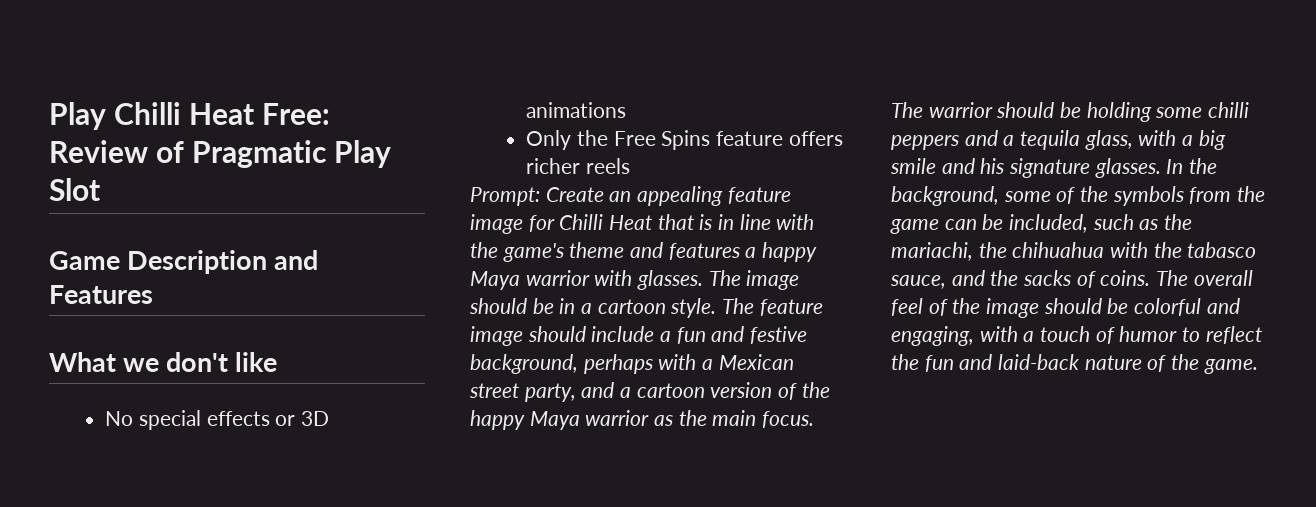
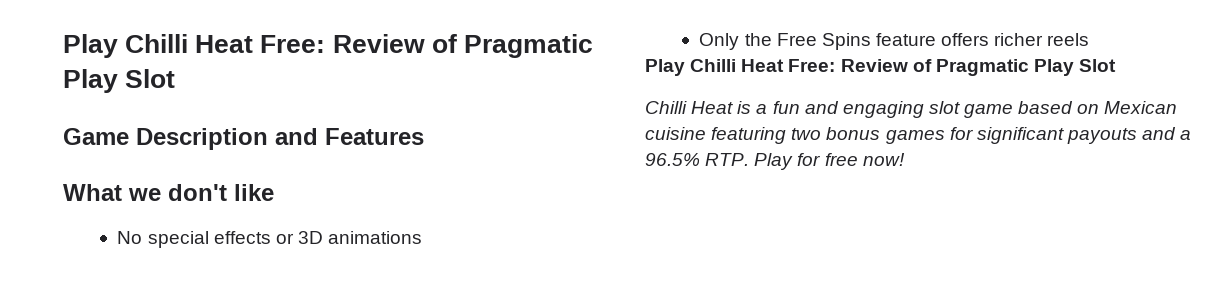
[470,186,791,206] [470,214,815,234] [470,242,818,262] [470,270,800,290] [469,298,823,318] [470,326,808,346] [470,354,794,374] [469,382,830,402] [470,410,815,430] [891,102,1250,122] [891,130,1226,150] [890,158,1218,178] [891,186,1266,206] [890,214,1193,234] [891,242,1257,261] [890,270,1253,289] [891,298,1240,318] [891,326,1263,346] [891,354,1258,374] Prompt: Create an appealing feature image for Chilli Heat that is in line with the game's theme and features a happy Maya warrior with glasses. The image should be in a cartoon style. The feature image should include a fun and festive background, perhaps with a Mexican street party, and a cartoon version of the happy Maya warrior as the main focus. The warrior should be holding some chilli peppers and a tequila glass, with a big smile and his signature glasses. In the background, some of the symbols from the game can be included, such as the mariachi, the chihuahua with the tabasco sauce, and the sacks of coins. The overall feel of the image should be colorful and engaging, with a touch of humor to reflect the fun and laid-back nature of the game. -> [645,59,1117,76] [645,101,1178,118] [645,127,1192,144] [645,153,905,170] Play Chilli Heat Free: Review of Pragmatic Play Slot // Chilli Heat is a fun and engaging slot game based on Mexican cuisine featuring two bonus games for significant payouts and a 96.5% RTP. Play for free now!

